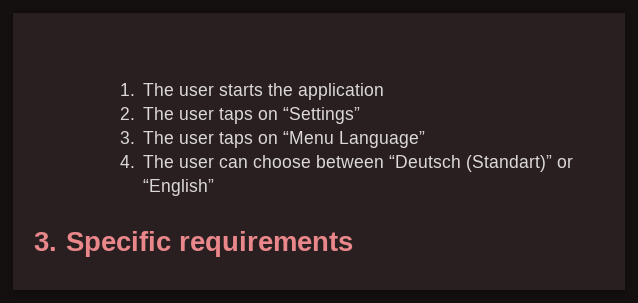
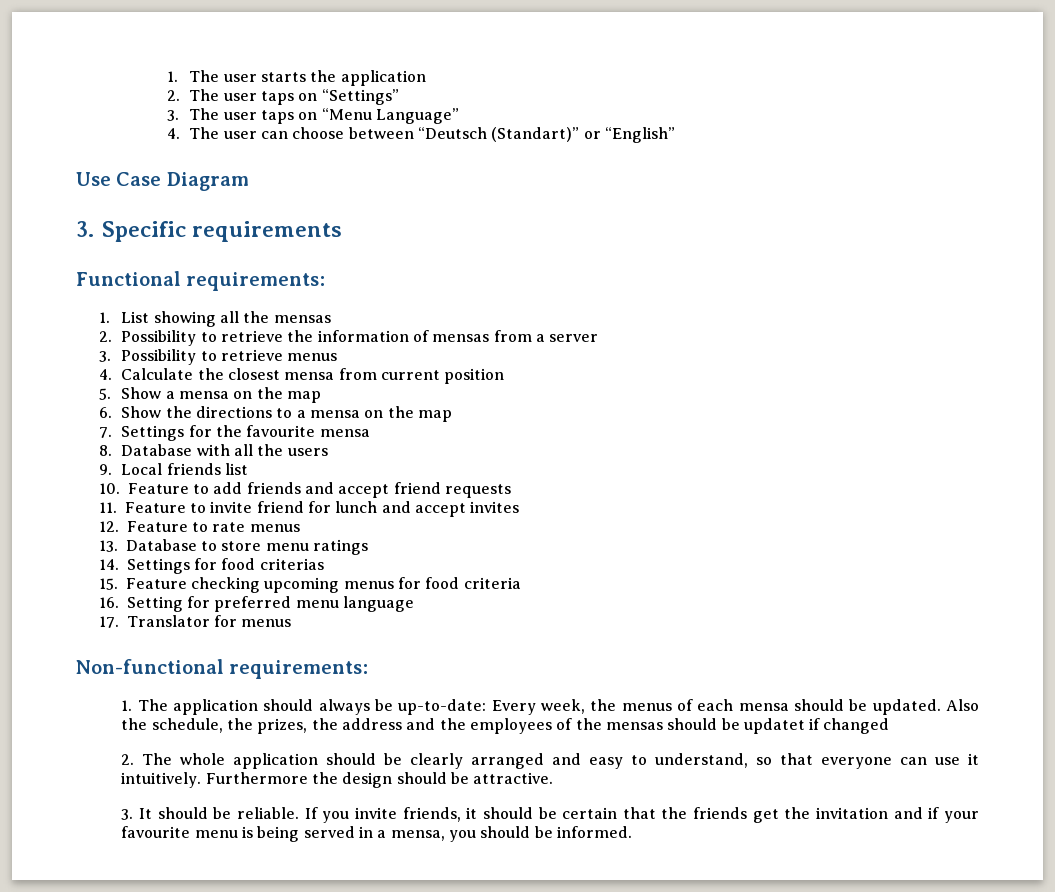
(215, 187) none -> [76,172,249,191] // Use Case Diagram
(353, 244) none -> [76,271,326,291] [98,311,331,327] [98,330,599,346] [98,349,338,365] [98,368,505,384] [98,387,321,403] [98,406,452,422] [98,425,370,441] [98,444,328,456] [98,463,248,475] [98,482,511,498] [98,501,520,517] [98,521,300,532] [98,539,368,555] [98,558,324,574] [98,577,521,593] [98,596,414,612] [98,615,292,628] [76,659,369,679] [121,699,979,715] [121,718,890,734] [121,753,979,769] [121,772,554,788] [121,807,980,823] [121,826,632,842] // Functional requirements: // 1. List showing all the mensas // 2. Possibility to retrieve the information of mensas from a server // 3. Possibility to retrieve menus // 4. Calculate the closest mensa from current position // 5. Show a mensa on the map // 6. Show the directions to a mensa on the map // 7. Settings for the favourite mensa // 8. Database with all the users // 9. Local friends list // 10. Feature to add friends and accept friend requests // 11. Feature to invite friend for lunch and accept invites // 12. Feature to rate menus // 13. Database to store menu ratings // 14. Settings for food criterias // 15. Feature checking upcoming menus for food criteria // 16. Setting for preferred menu language // 17. Translator for menus // Non-functional requirements: // 1. The application should always be up-to-date: Every week, the menus of each mensa should be updated. Also the schedule, the prizes, the address and the employees of the mensas should be updatet if changed // 2. The whole application should be clearly arranged and easy to understand, so that everyone can use it intuitively. Furthermore the design should be attractive. // 3. It should be reliable. If you invite friends, it should be certain that the friends get the invitation and if your favourite menu is being served in a mensa, you should be informed.

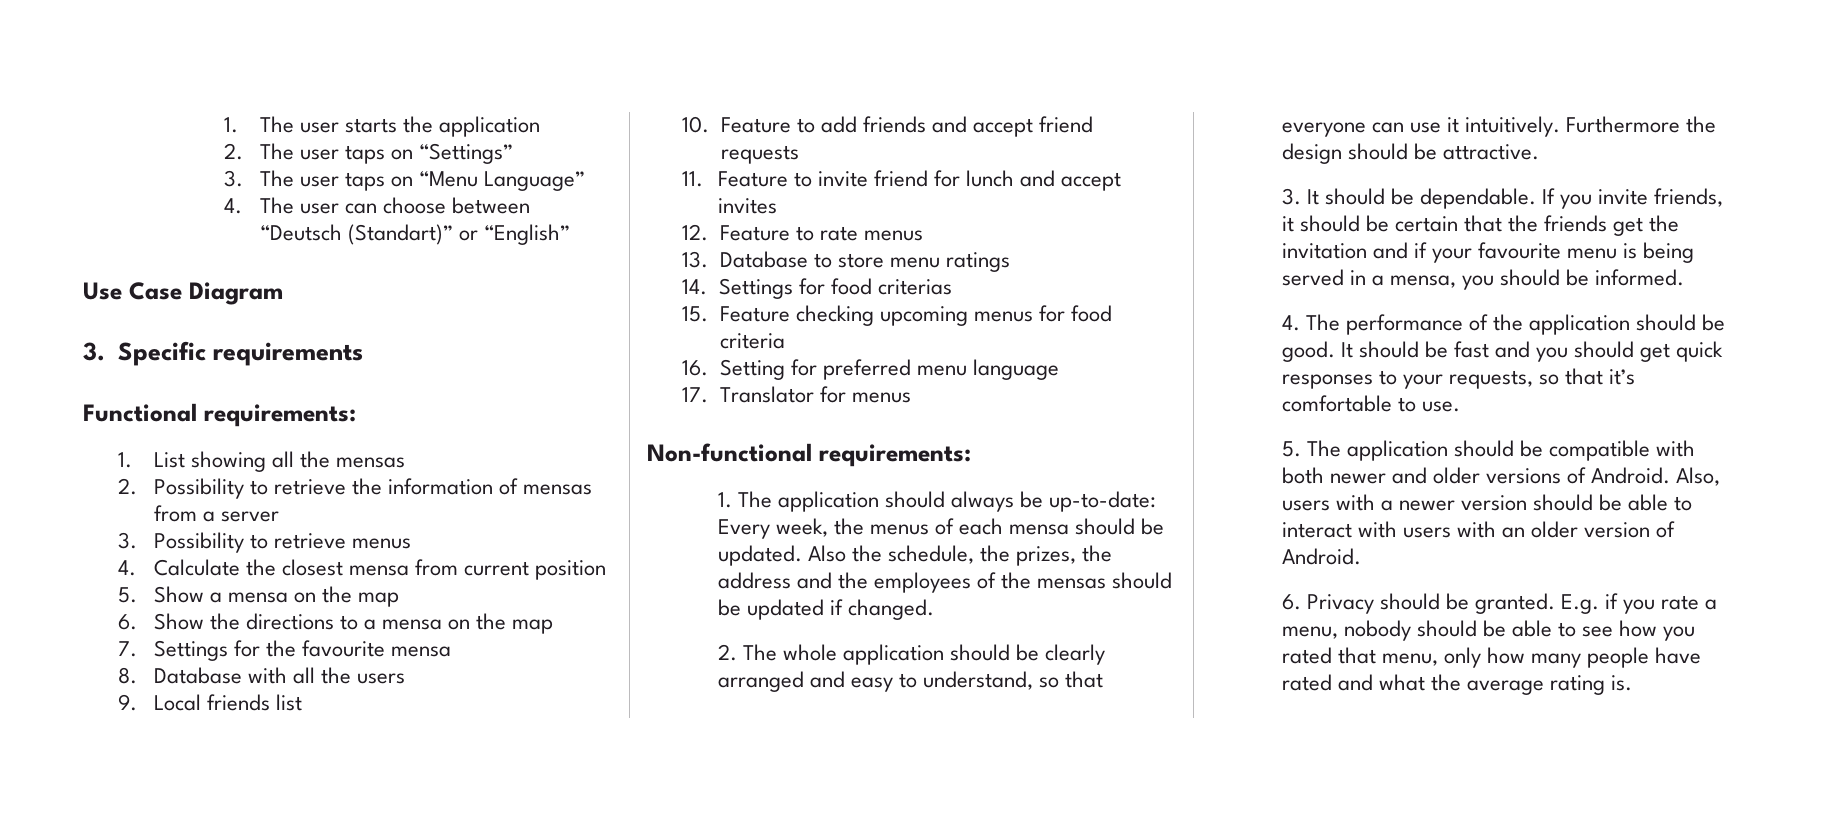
[743,718,890,734] updatet if changed -> [746,599,934,620] updated if changed.
[236,807,299,819] reliable. -> [1419,188,1536,209] dependable.
(632, 832) none -> [1281,314,1726,335] [1281,341,1724,362] [1281,368,1636,389] [1281,395,1460,412] [1281,440,1696,461] [1281,467,1721,486] [1281,494,1693,511] [1281,521,1676,538] [1281,548,1361,565] [1281,593,1718,614] [1281,620,1696,641] [1281,647,1702,668] [1281,674,1633,695] // 4. The performance of the application should be good. It should be fast and you should get quick responses to your requests, so that it’s comfortable to use. // 5. The application should be compatible with both newer and older versions of Android. Also, users with a newer version should be able to interact with users with an older version of Android. // 6. Privacy should be granted. E.g. if you rate a menu, nobody should be able to see how you rated that menu, only how many people have rated and what the average rating is.

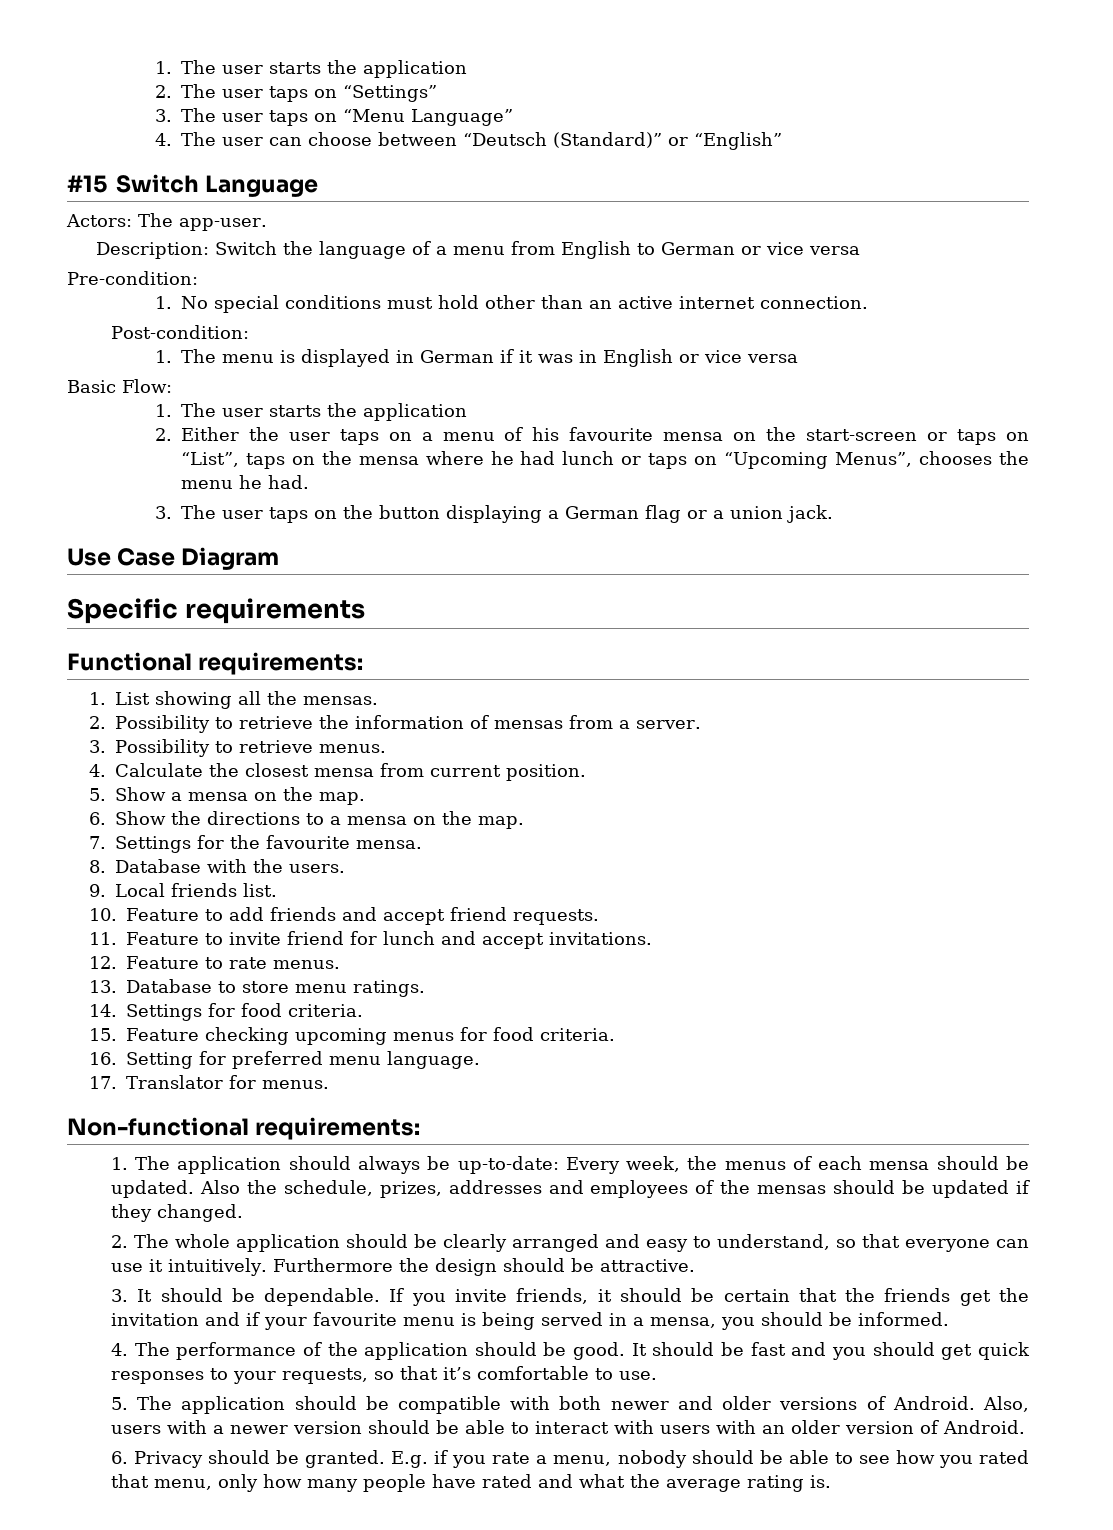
[347,224,453,245] (Standart)” -> [552,132,662,148] (Standard)”
(570, 234) none -> [67,174,319,197] [66,213,267,231] [96,241,861,259] [67,271,198,285] [154,295,868,313] [110,325,249,339] [154,349,798,367] [67,379,172,393] [154,403,467,421] [154,427,1029,445] [180,451,1029,469] [180,475,309,489] [154,505,833,523] // #15 Switch Language // Actors: The app-user. // Description: Switch the language of a menu from English to German or vice versa // Pre-condition: // 1. No special conditions must hold other than an active internet connection. // Post-condition: // 1. The menu is displayed in German if it was in English or vice versa // Basic Flow: // 1. The user starts the application // 2. Either the user taps on a menu of his favourite mensa on the start-screen or taps on “List”, taps on the mensa where he had lunch or taps on “Upcoming Menus”, chooses the menu he had. // 3. The user taps on the button displaying a German flag or a union jack.
[83,342,105,361] 3. -> (280, 558) none
[335,457,405,468] mensas -> [302,696,378,705] mensas.
[220,511,279,522] server -> [635,720,701,729] server.
[351,538,411,549] menus -> [318,744,386,753] menus.
[535,560,607,580] position -> [505,764,586,781] position.
[358,592,400,607] map -> [318,792,365,805] map.
[512,619,554,634] map -> [477,816,524,829] map.
[390,646,451,657] mensa -> [355,840,422,849] mensa.
[292,667,405,684] all the users -> [252,859,345,873] the users.
[275,694,302,711] list -> [242,883,277,897] list.
[720,145,799,164] requests -> [512,909,599,925] requests.
[717,198,777,214] invites -> [548,932,652,945] invitations.
[863,230,923,241] menus -> [272,960,340,969] menus.
[945,252,1010,272] ratings -> [352,980,425,997] ratings.
[877,279,952,295] criterias -> [287,1004,363,1017] criteria.
[719,333,785,349] criteria -> [539,1028,615,1041] criteria.
[972,359,1059,380] language -> [386,1051,480,1069] language.
[851,392,911,403] menus -> [261,1080,329,1089] menus.
[979,545,1113,566] [717,572,868,589] the prizes, the address and the -> [379,1180,584,1198] prizes, addresses and
(843, 607) none -> [110,1204,152,1222] they

